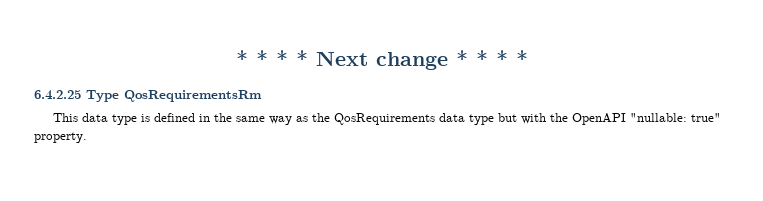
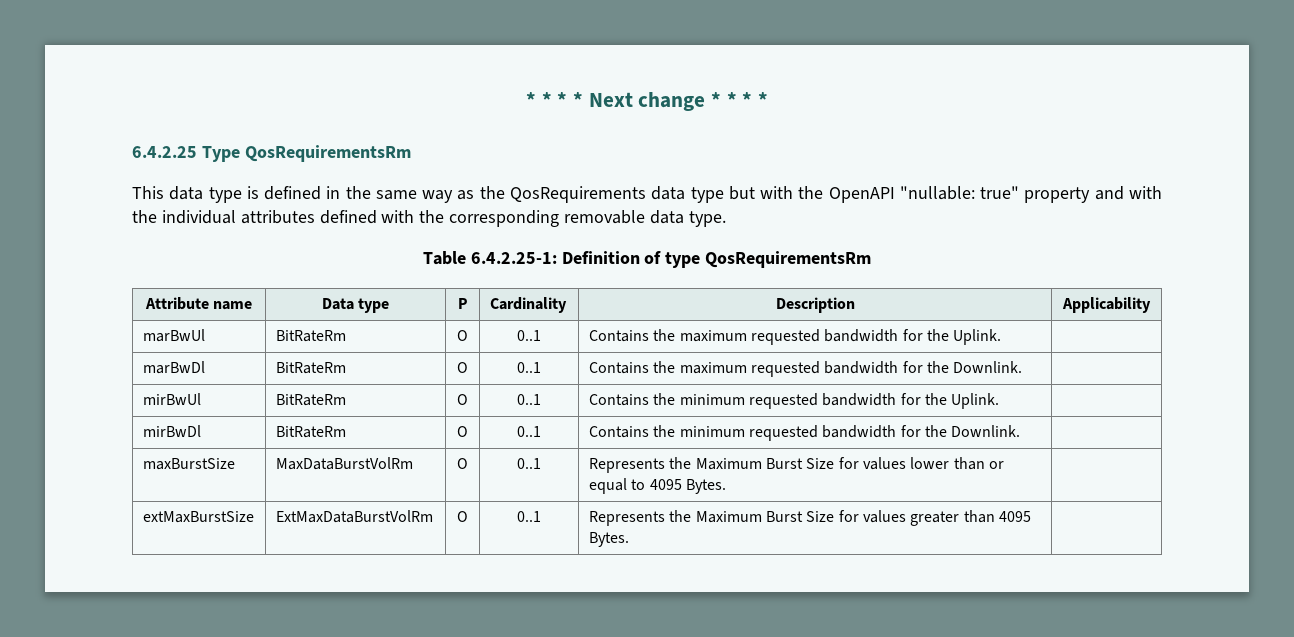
[34,132,87,143] property. -> [1024,186,1162,203] [132,210,726,227] [422,251,872,268] [144,297,253,310] [321,298,390,313] [457,298,468,309] [489,297,567,313] [775,297,855,313] [1062,297,1151,313] [142,329,205,342] [275,330,346,342] [457,330,468,341] [517,330,541,341] [588,329,1002,345] [142,361,205,374] [275,362,346,374] [457,362,468,373] [517,362,541,373] [588,361,1023,377] [142,393,201,405] [275,394,346,406] [457,394,468,405] [517,394,541,405] [588,393,1000,409] [142,425,201,437] [275,426,346,438] [457,426,468,437] [517,426,541,437] [588,425,1021,441] [142,458,235,470] [275,457,413,470] [457,458,468,469] [517,458,541,469] [588,457,1004,473] [588,478,726,494] [142,511,254,523] [275,510,433,523] [457,511,468,522] [517,511,541,522] [588,510,1031,526] [588,532,629,547] property and with the individual attributes defined with the corresponding removable data type. // Table 6.4.2.25-1: Definition of type QosRequirementsRm // Attribute name | Data type | P | Cardinality | Description | Applicability // marBwUl | BitRateRm | O | 0..1 | Contains the maximum requested bandwidth for the Uplink. | // marBwDl | BitRateRm | O | 0..1 | Contains the maximum requested bandwidth for the Downlink. | // mirBwUl | BitRateRm | O | 0..1 | Contains the minimum requested bandwidth for the Uplink. | // mirBwDl | BitRateRm | O | 0..1 | Contains the minimum requested bandwidth for the Downlink. | // maxBurstSize | MaxDataBurstVolRm | O | 0..1 | Represents the Maximum Burst Size for values lower than or equal to 4095 Bytes. | // extMaxBurstSize | ExtMaxDataBurstVolRm | O | 0..1 | Represents the Maximum Burst Size for values greater than 4095 Bytes. |

